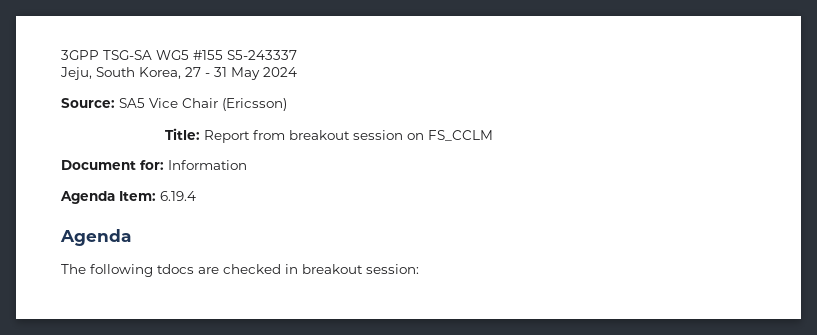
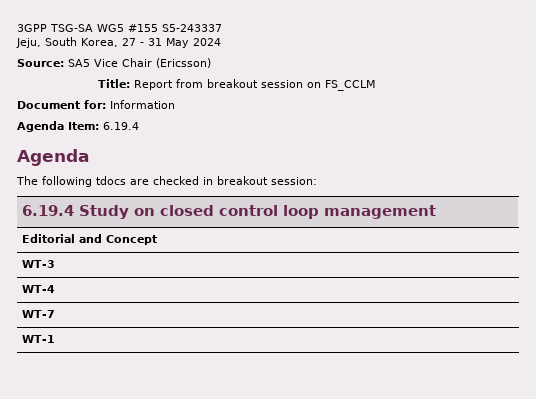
(419, 269) none -> [22,205,437,219] [22,234,158,245] [22,260,56,268] [22,285,56,293] [22,310,56,318] [22,335,56,343] // 6.19.4 Study on closed control loop management // Editorial and Concept // WT-3 // WT-4 // WT-7 // WT-1

